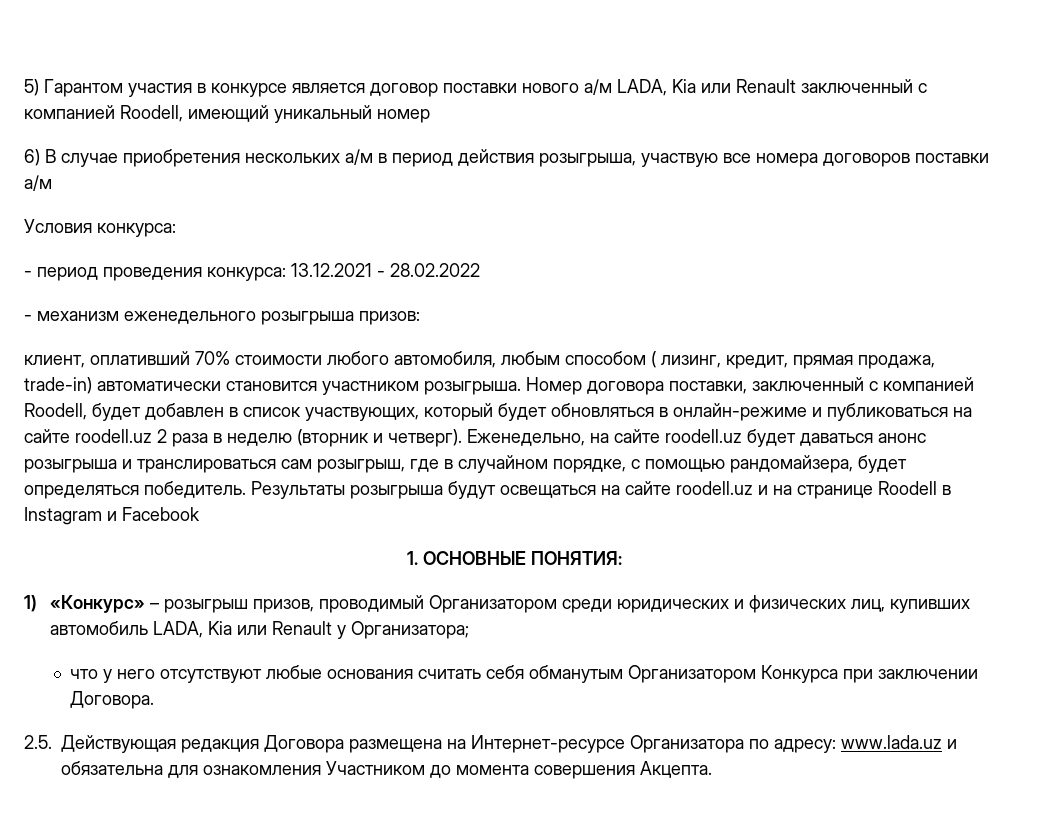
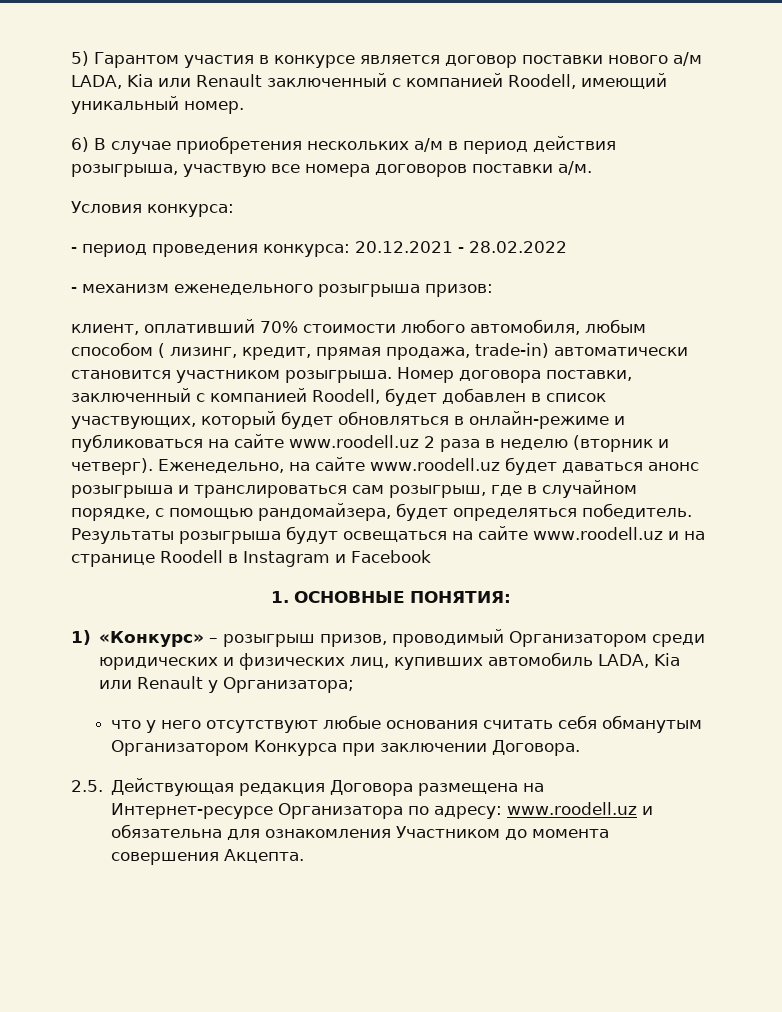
[377,109,430,123] номер -> [184,101,244,114] номер.
[24,175,52,191] а/м -> [558,161,592,175] а/м.
[291,263,372,277] 13.12.2021 -> [355,241,453,253] 20.12.2021
[75,429,152,443] roodell.uz -> [289,435,419,448] www.roodell.uz
[665,429,742,443] roodell.uz -> [370,458,500,471] www.roodell.uz
[676,481,753,495] roodell.uz -> [533,527,663,540] www.roodell.uz
[841,735,942,749] www.lada.uz -> [507,802,638,815] www.roodell.uz

